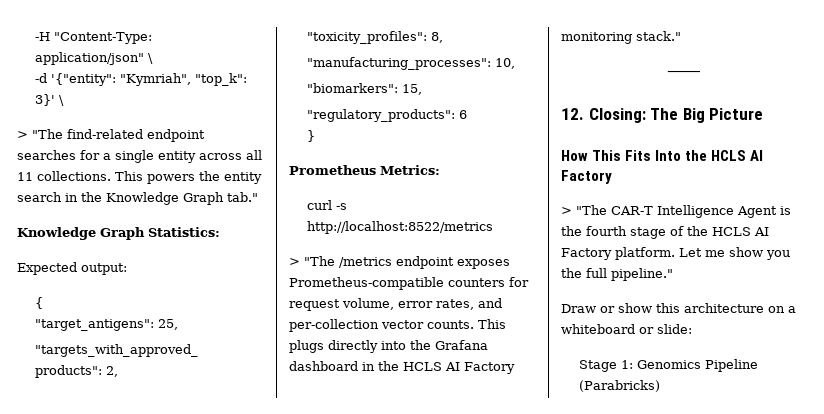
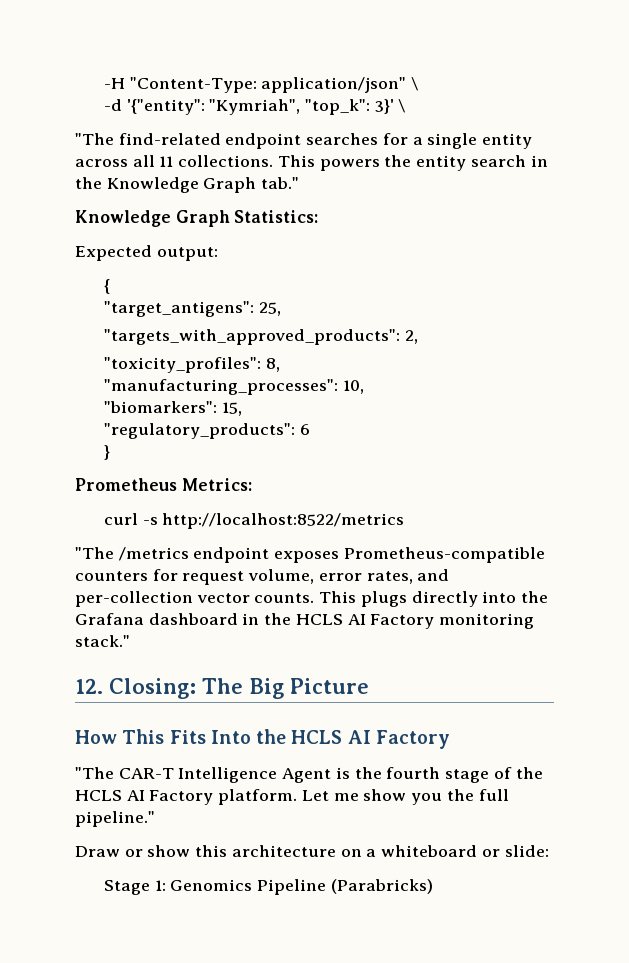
[17,131,28,139] > -> (406, 106) none
[289,258,300,266] > -> (405, 521) none
[667,70,700,76] // ──── -> (130, 641) none
[561,207,572,215] > -> (450, 739) none

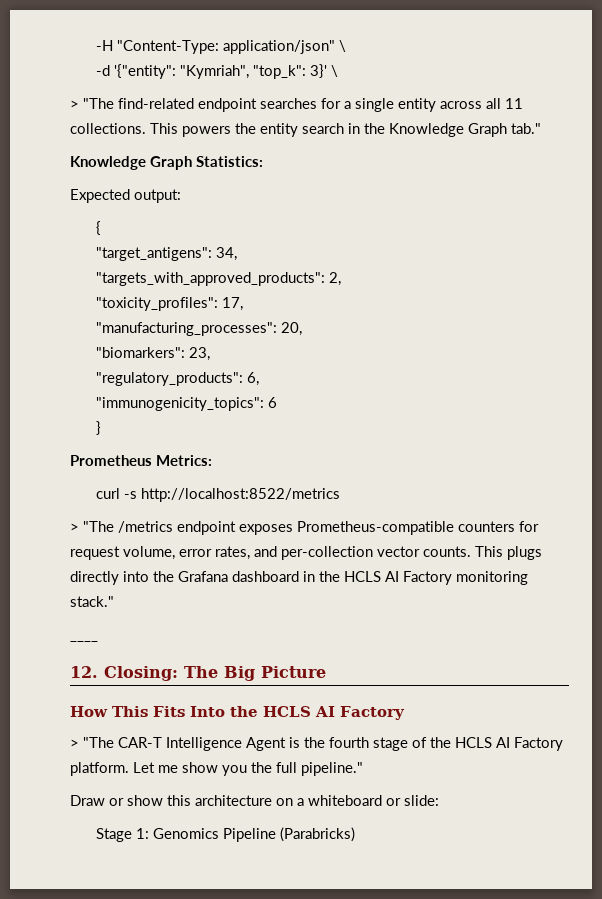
(406, 106) none -> [70,100,79,109] >
[258,302,281,316] 25, -> [215,247,237,261] 34,
[265,358,280,372] 8, -> [221,297,243,311] 17,
[342,380,364,394] 10, -> [280,322,302,336] 20,
[221,402,242,416] 15, -> [188,347,210,361] 23,
(295, 431) none -> [246,372,259,386] [95,397,264,411] 6, // "immunogenicity_topics":
(405, 521) none -> [70,523,79,532] >
(130, 641) none -> [70,640,98,642] // ____
(450, 739) none -> [70,739,79,748] >

